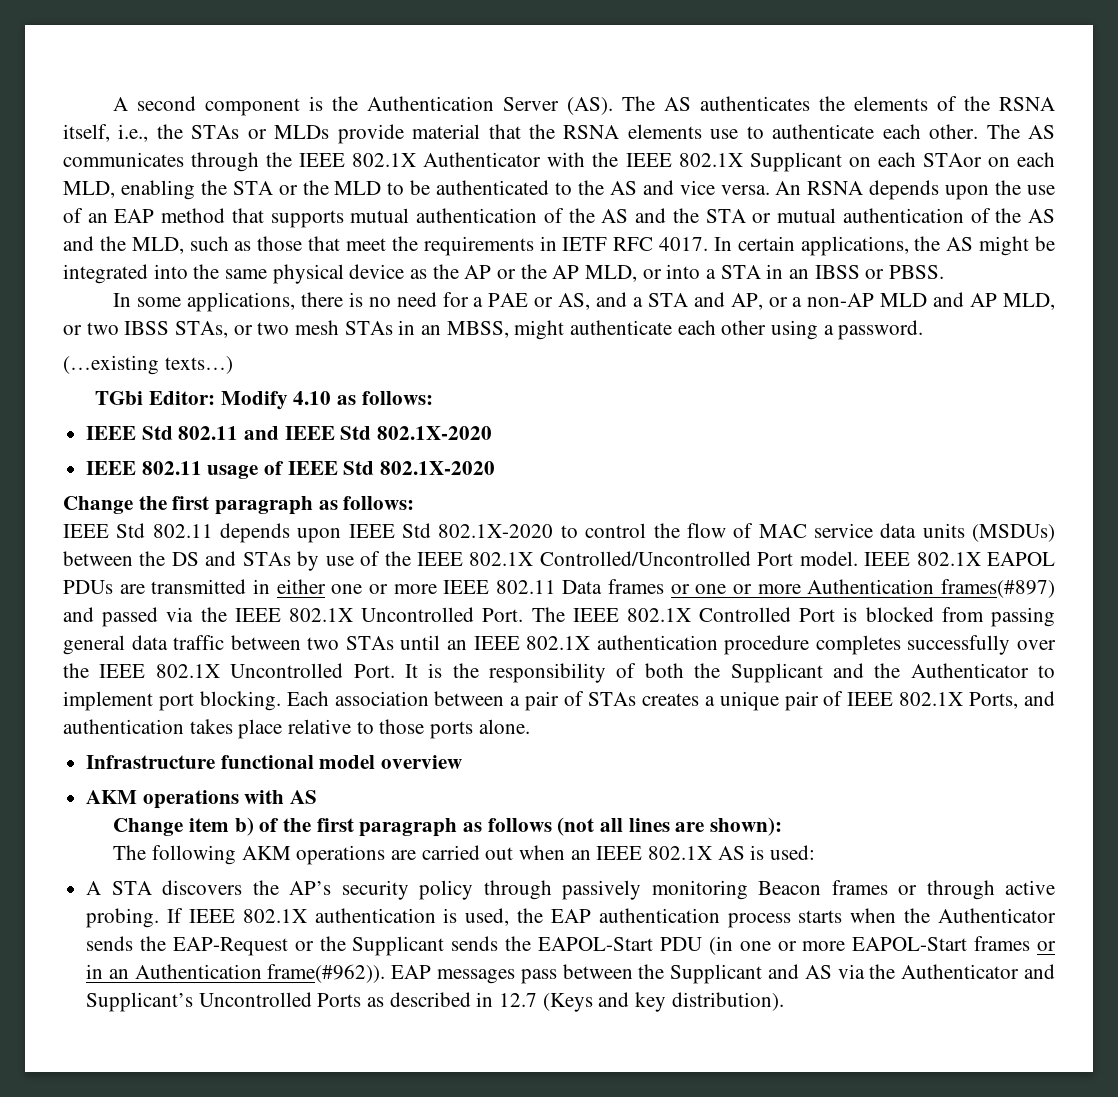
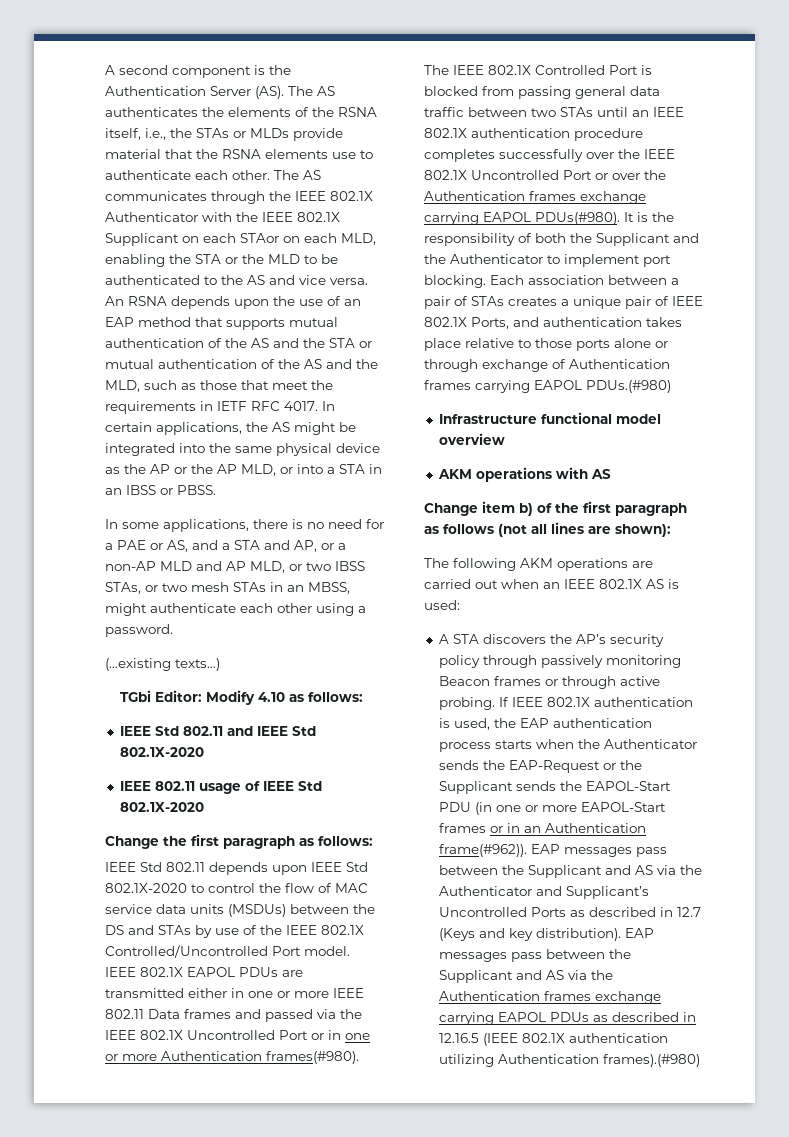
[252,579,326,594] in either -> [188,988,244,998] either in
[670,579,1055,598] or one or more Authentication frames(#897) -> (231, 1014) none
[482,608,524,622] Port. -> [279,1030,370,1040] [105,1051,359,1064] Port or in one or more Authentication frames(#980).
[353,664,395,678] Port. -> [563,170,666,180] [424,191,646,204] [424,212,620,225] Port or over the Authentication frames exchange carrying EAPOL PDUs(#980).
[478,719,530,734] alone. -> [614,338,668,348] [424,359,670,372] [424,380,671,393] alone or through exchange of Authentication frames carrying EAPOL PDUs.(#980)
(784, 1001) none -> [624,928,654,938] [438,949,631,962] [438,970,613,983] [438,991,661,1004] [438,1012,696,1025] [438,1033,668,1046] [438,1054,700,1067] EAP messages pass between the Supplicant and AS via the Authentication frames exchange carrying EAPOL PDUs as described in 12.16.5 (IEEE 802.1X authentication utilizing Authentication frames).(#980)

